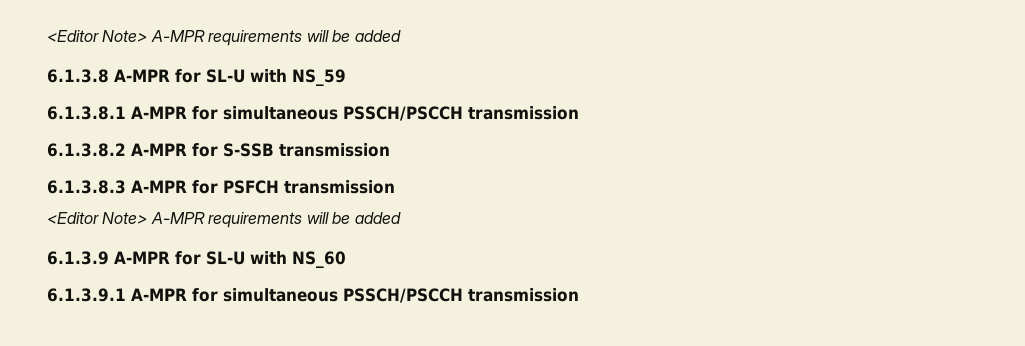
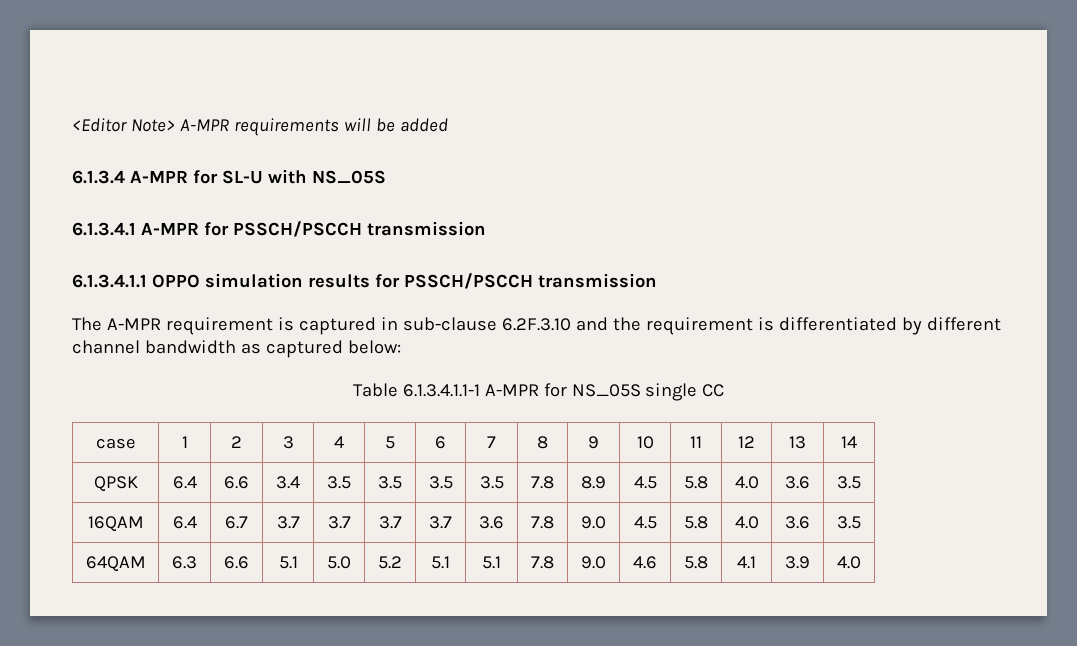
[47,30,401,46] [47,69,346,87] [47,106,579,121] [47,143,390,157] [47,180,395,194] [47,212,401,228] [47,251,346,269] [47,288,579,303] <Editor Note> A-MPR requirements will be added // 6.1.3.8 A-MPR for SL-U with NS_59 // 6.1.3.8.1 A-MPR for simultaneous PSSCH/PSCCH transmission // 6.1.3.8.2 A-MPR for S-SSB transmission // 6.1.3.8.3 A-MPR for PSFCH transmission // <Editor Note> A-MPR requirements will be added // 6.1.3.9 A-MPR for SL-U with NS_60 // 6.1.3.9.1 A-MPR for simultaneous PSSCH/PSCCH transmission -> [72,118,448,136] [72,169,386,184] [72,221,486,237] [72,273,657,289] [72,317,1001,335] [72,340,401,358] [352,383,725,401] [95,438,136,449] [181,436,188,448] [231,436,242,448] [282,436,294,449] [334,436,344,448] [385,436,395,449] [435,436,446,449] [487,436,496,448] [537,436,548,449] [588,436,599,449] [636,436,654,449] [690,436,702,448] [738,436,755,448] [789,436,806,449] [841,436,857,448] [93,476,138,492] [172,476,197,489] [224,476,249,489] [276,476,300,489] [327,476,351,489] [378,476,402,489] [428,476,453,489] [479,476,504,489] [531,476,554,489] [581,476,606,489] [633,476,657,489] [684,476,708,489] [734,476,759,489] [785,476,810,489] [837,476,861,489] [87,516,144,532] [172,516,197,529] [225,516,248,529] [276,516,300,529] [327,516,351,529] [378,516,402,529] [429,516,452,529] [479,516,504,529] [531,516,554,529] [581,516,606,529] [633,516,657,529] [684,516,708,529] [734,516,759,529] [785,516,810,529] [837,516,861,529] [85,556,146,572] [172,556,197,569] [224,556,249,569] [278,556,298,569] [327,556,351,569] [378,556,402,569] [431,556,450,569] [482,556,501,569] [531,556,554,569] [581,556,606,569] [633,556,657,569] [684,556,708,569] [737,556,756,569] [785,556,810,569] [837,556,861,569] <Editor Note> A-MPR requirements will be added // 6.1.3.4 A-MPR for SL-U with NS_05S // 6.1.3.4.1 A-MPR for PSSCH/PSCCH transmission // 6.1.3.4.1.1 OPPO simulation results for PSSCH/PSCCH transmission // The A-MPR requirement is captured in sub-clause 6.2F.3.10 and the requirement is differentiated by different channel bandwidth as captured below: // Table 6.1.3.4.1.1-1 A-MPR for NS_05S single CC // case | 1 | 2 | 3 | 4 | 5 | 6 | 7 | 8 | 9 | 10 | 11 | 12 | 13 | 14 // QPSK | 6.4 | 6.6 | 3.4 | 3.5 | 3.5 | 3.5 | 3.5 | 7.8 | 8.9 | 4.5 | 5.8 | 4.0 | 3.6 | 3.5 // 16QAM | 6.4 | 6.7 | 3.7 | 3.7 | 3.7 | 3.7 | 3.6 | 7.8 | 9.0 | 4.5 | 5.8 | 4.0 | 3.6 | 3.5 // 64QAM | 6.3 | 6.6 | 5.1 | 5.0 | 5.2 | 5.1 | 5.1 | 7.8 | 9.0 | 4.6 | 5.8 | 4.1 | 3.9 | 4.0

